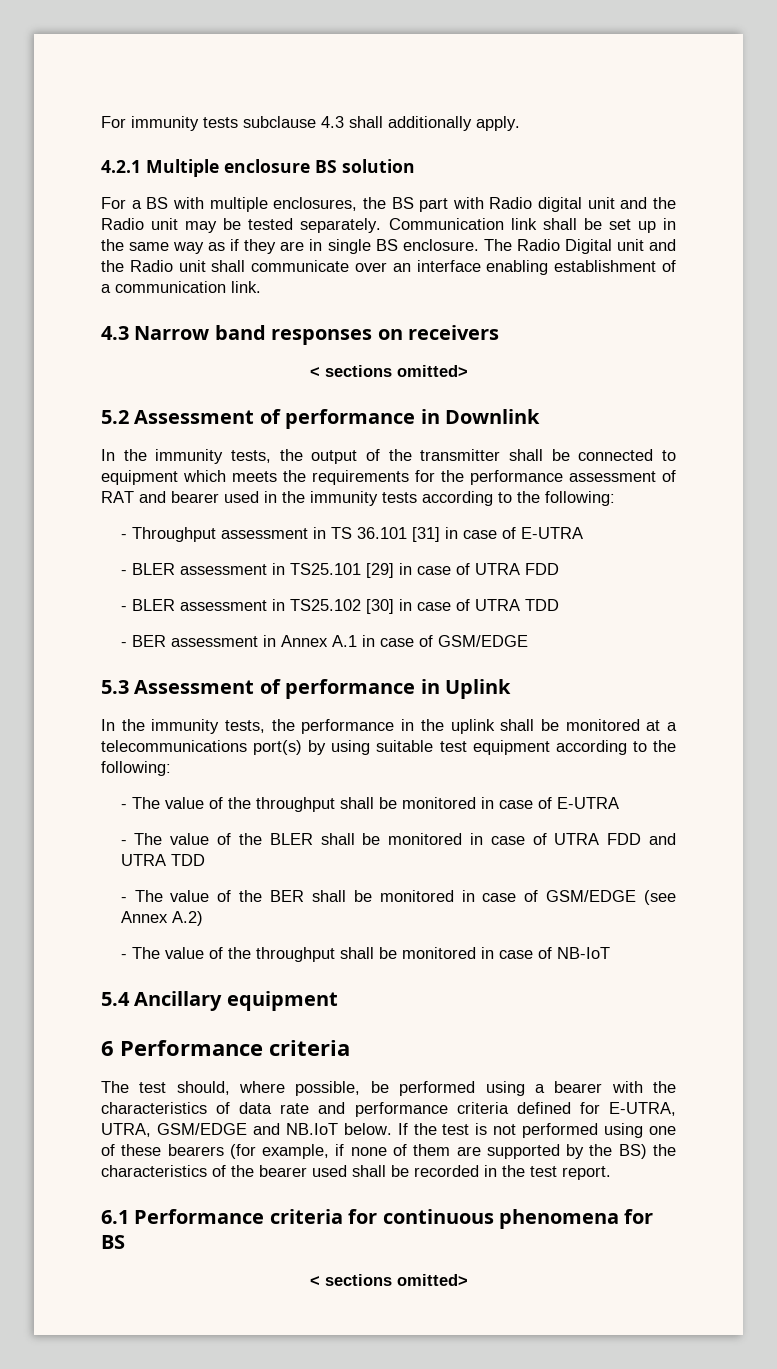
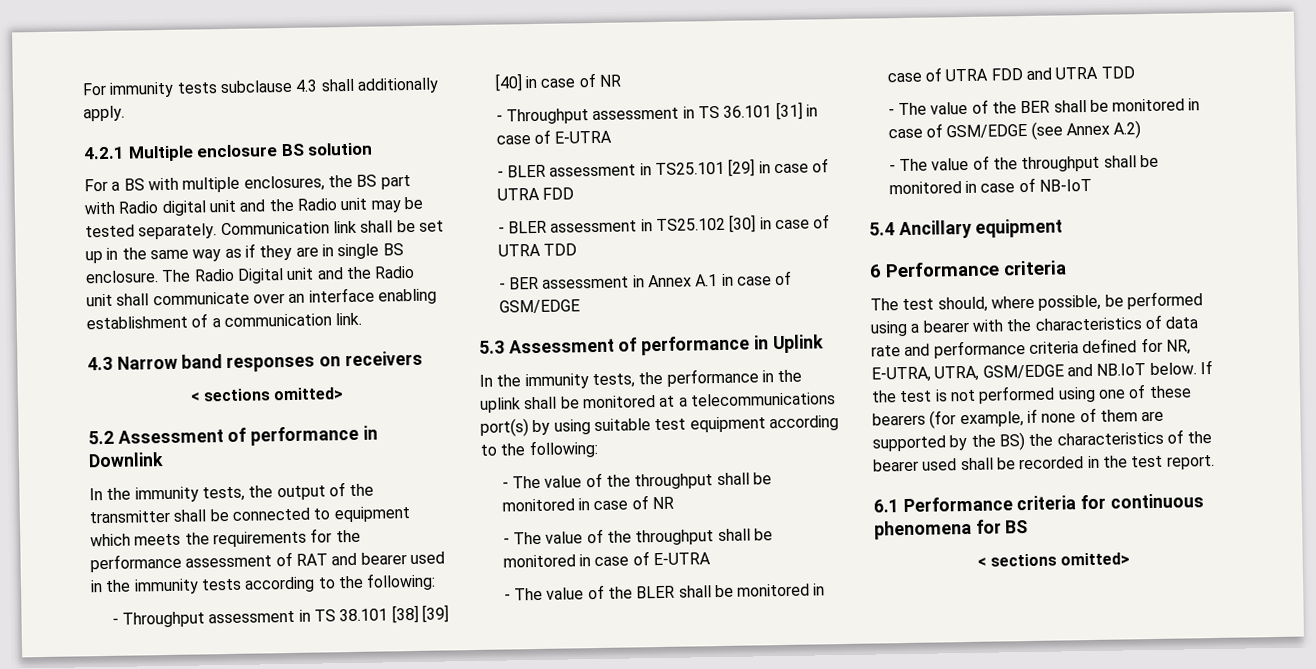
(615, 498) none -> [111,604,449,628] [494,72,621,92] // - Throughput assessment in TS 38.101 [38] [39] [40] in case of NR
(171, 768) none -> [501,472,772,490] [501,495,674,512] // - The value of the throughput shall be monitored in case of NR
(600, 1108) none -> [1165,339,1191,355] NR,

